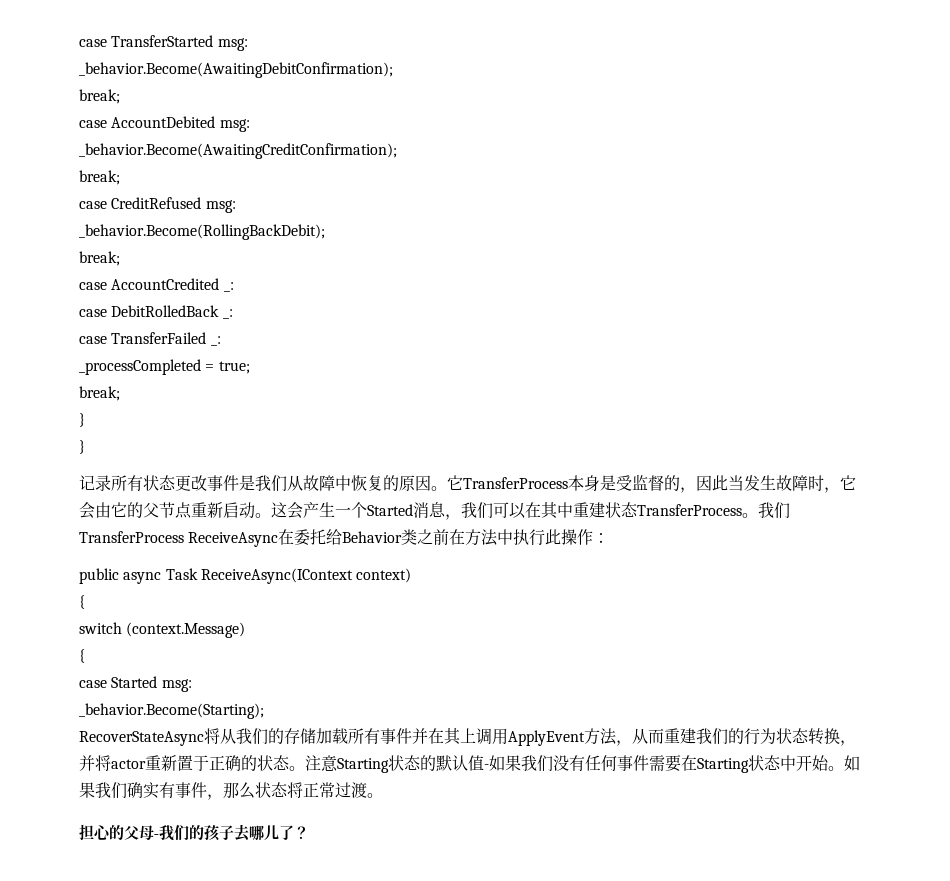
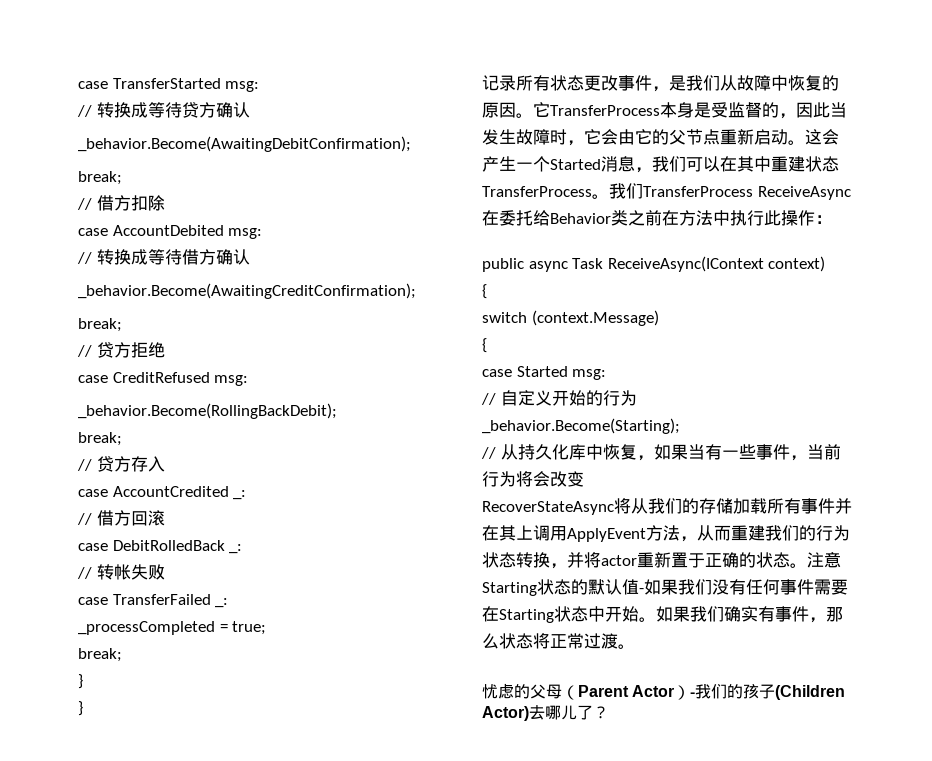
(248, 44) none -> [77,102,250,118] // // 转换成等待贷方确认
(120, 96) none -> [77,195,165,211] // // 借方扣除
(250, 125) none -> [77,249,250,265] // // 转换成等待借方确认
(120, 177) none -> [77,342,165,358] // // 贷方拒绝
(120, 258) none -> [77,456,165,472] // // 贷方存入
(234, 287) none -> [77,510,165,526] // // 借方回滚
(233, 314) none -> [77,564,165,580] // // 转帐失败
(239, 483) none -> [652,86,669,92] ，
[79,703,264,719] _behavior.Become(Starting); -> [481,390,637,406] [482,418,680,434] [481,444,841,461] [482,471,584,487] // 自定义开始的行为 // _behavior.Become(Starting); // // 从持久化库中恢复，如果当有一些事件，当前行为将会改变
[79,824,154,840] 担心的父母 -> [482,683,691,700] 忧虑的父母（Parent Actor）
(234, 832) none -> [775,685,846,700] [482,706,529,721] (Children Actor)

